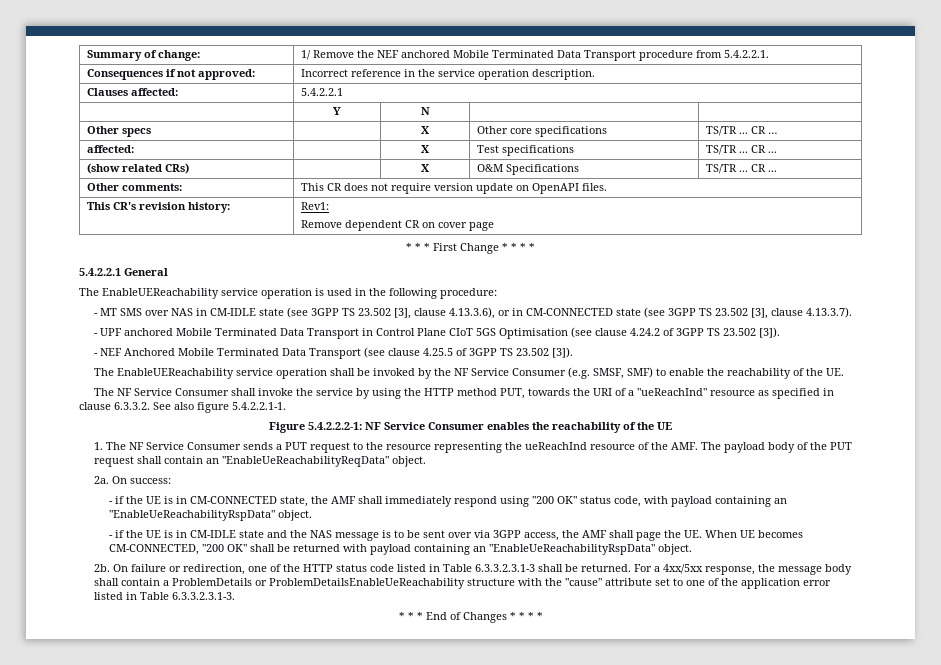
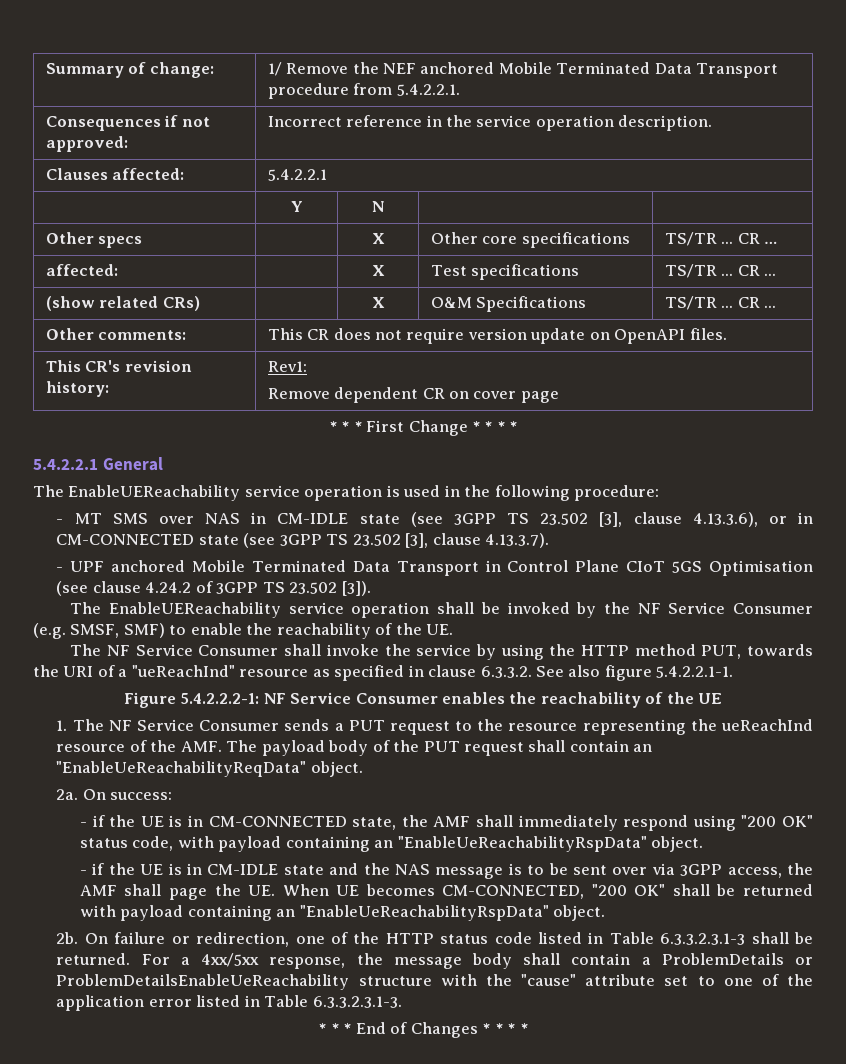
[94,347,574,359] // - NEF Anchored Mobile Terminated Data Transport (see clause 4.25.5 of 3GPP TS 23.502 [3]). -> (371, 588) none

